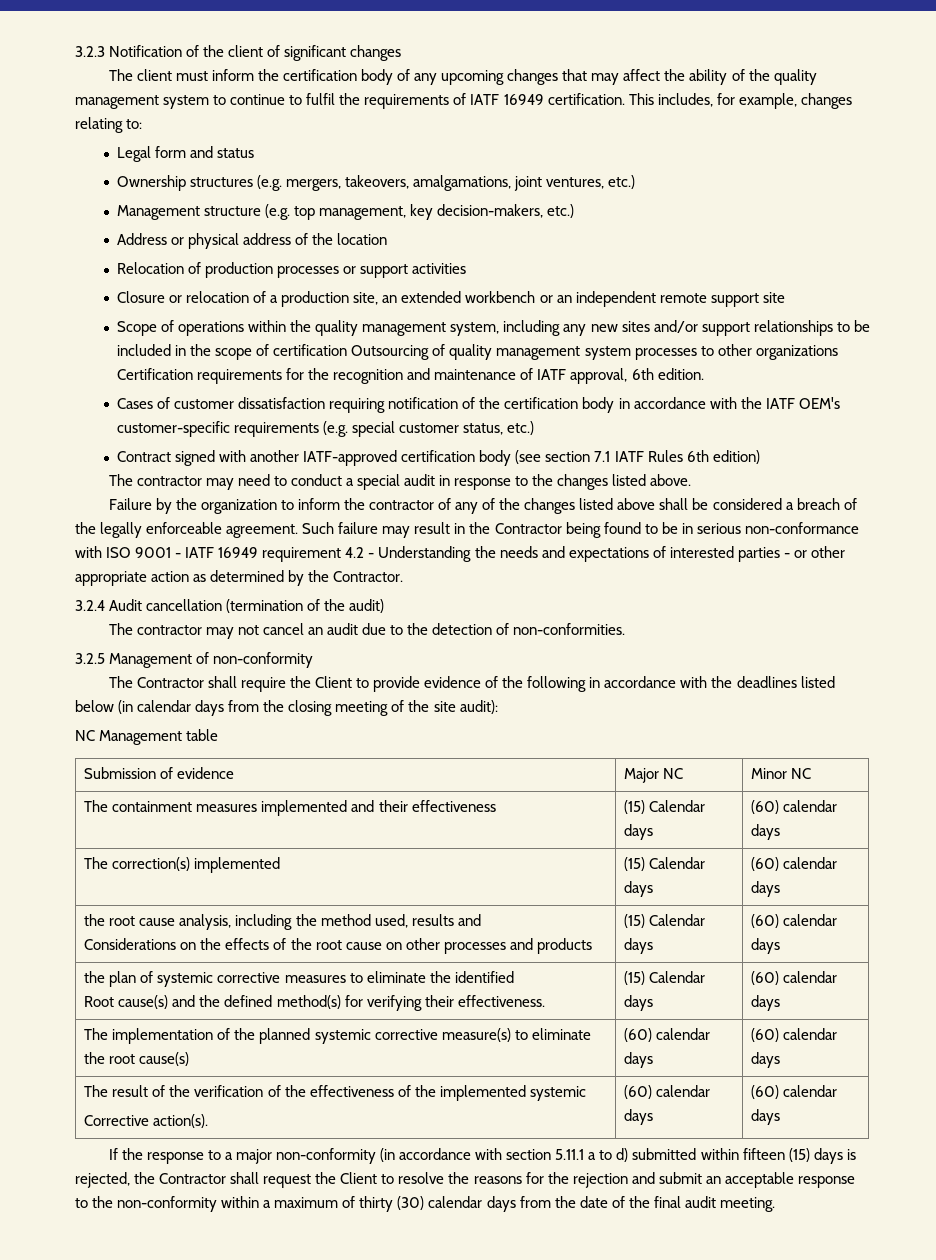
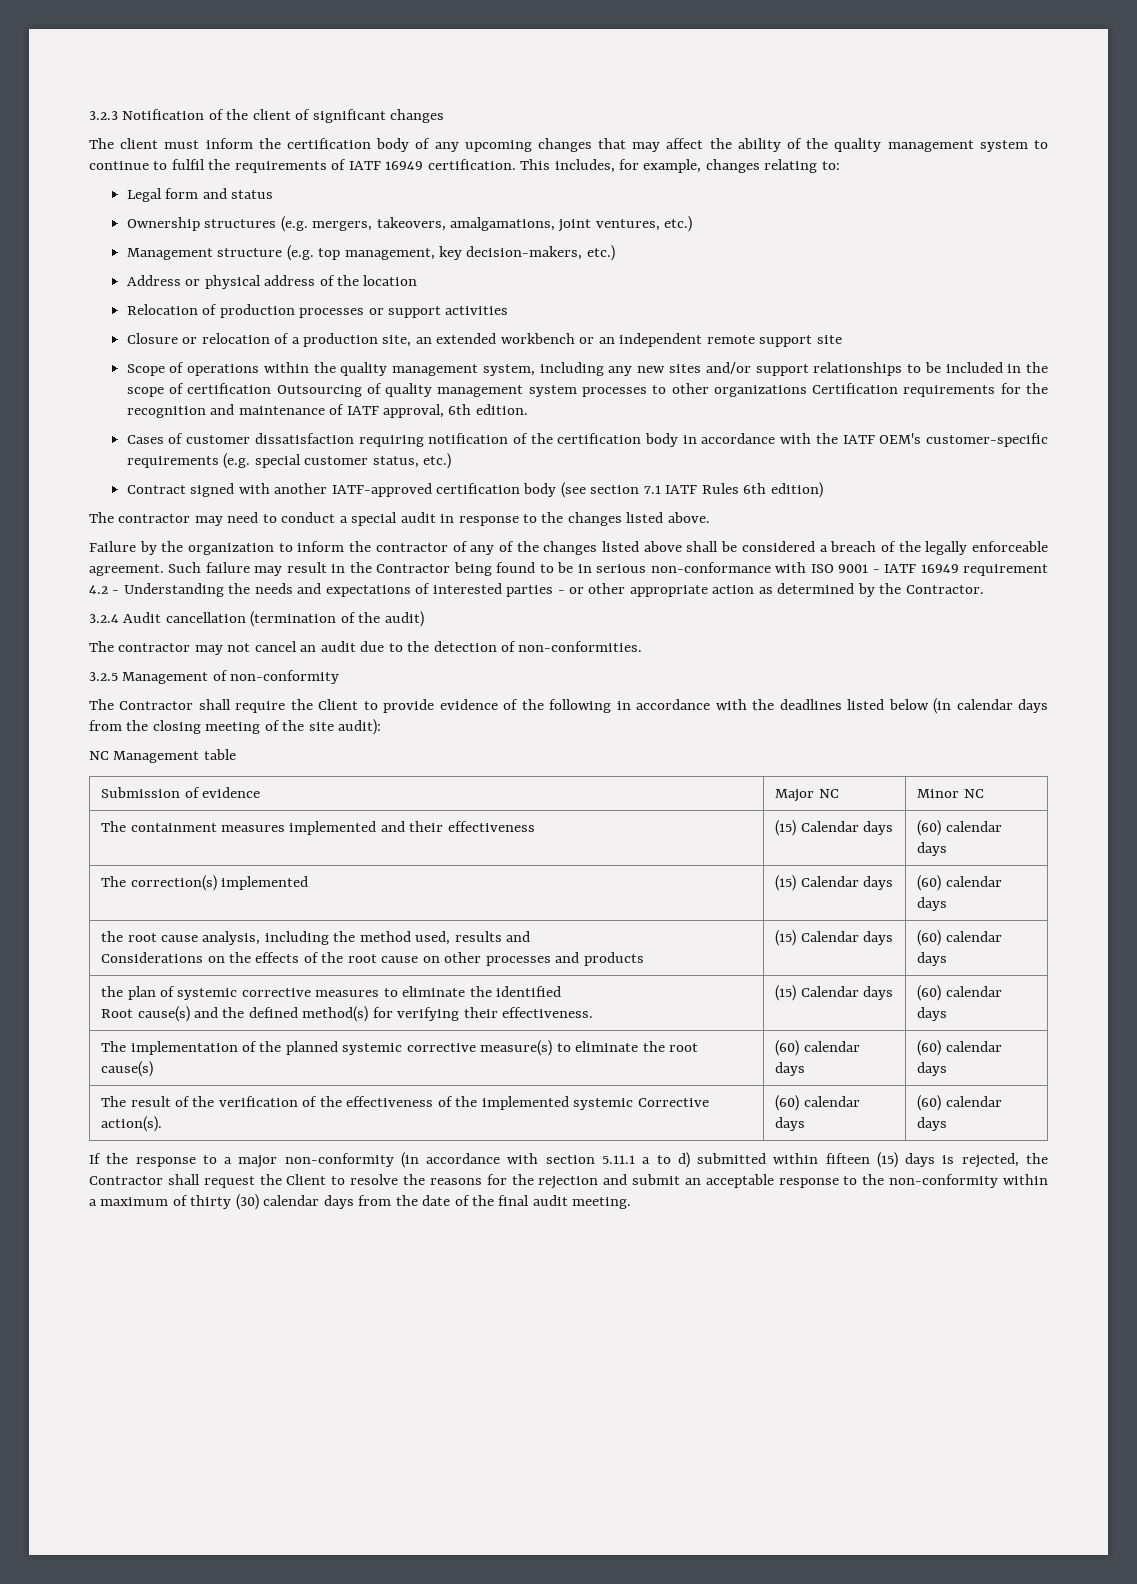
(586, 1093) // -> (634, 1104) none

